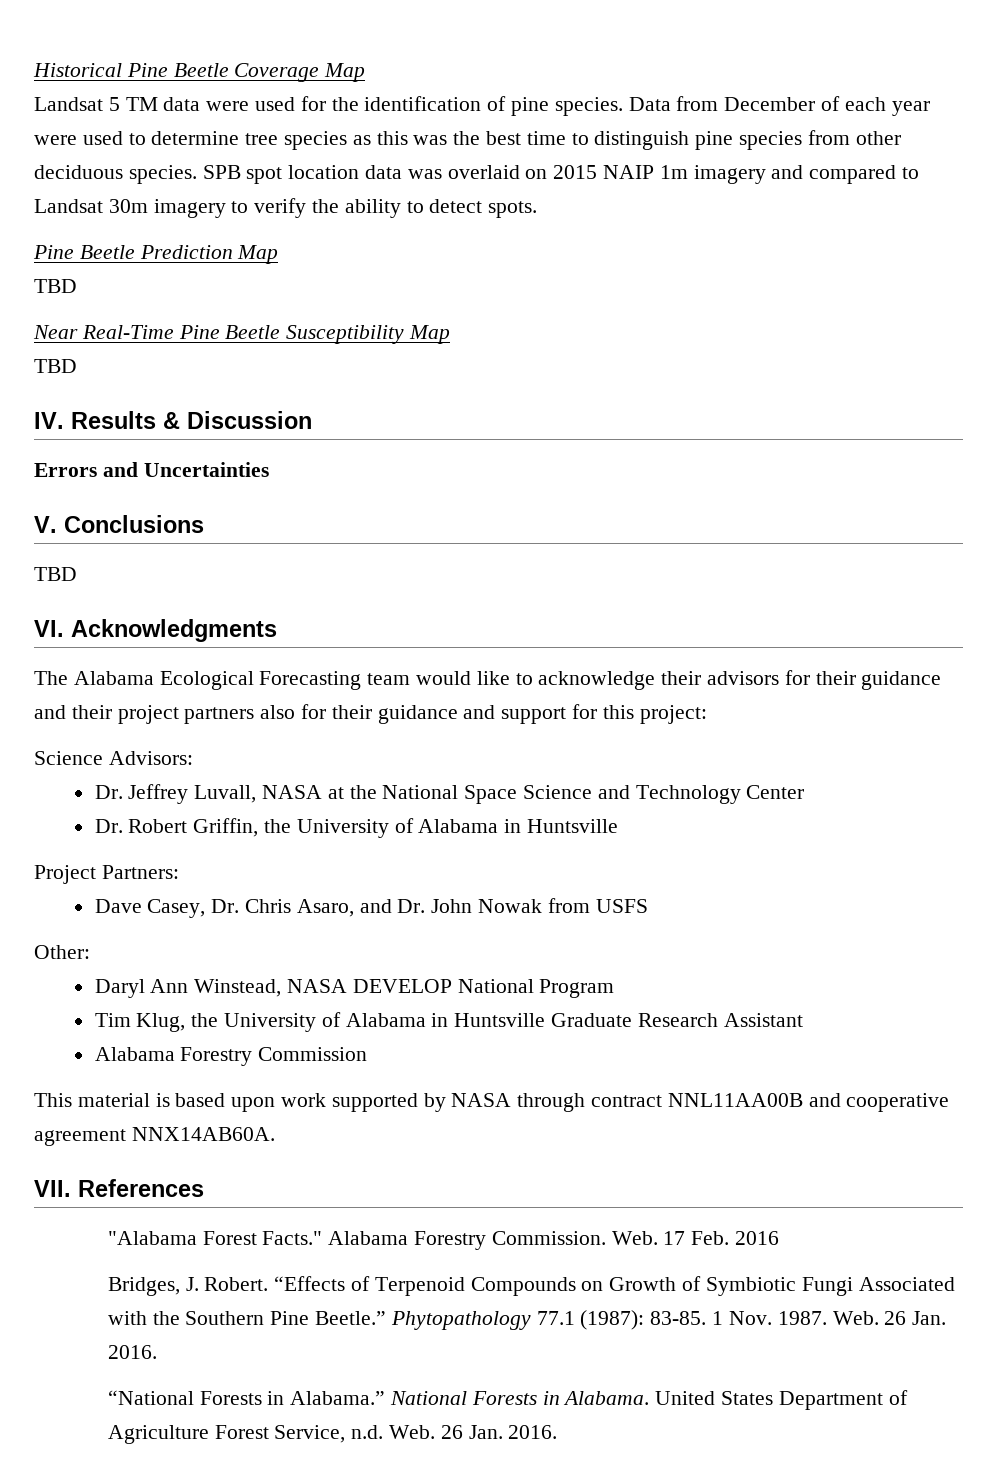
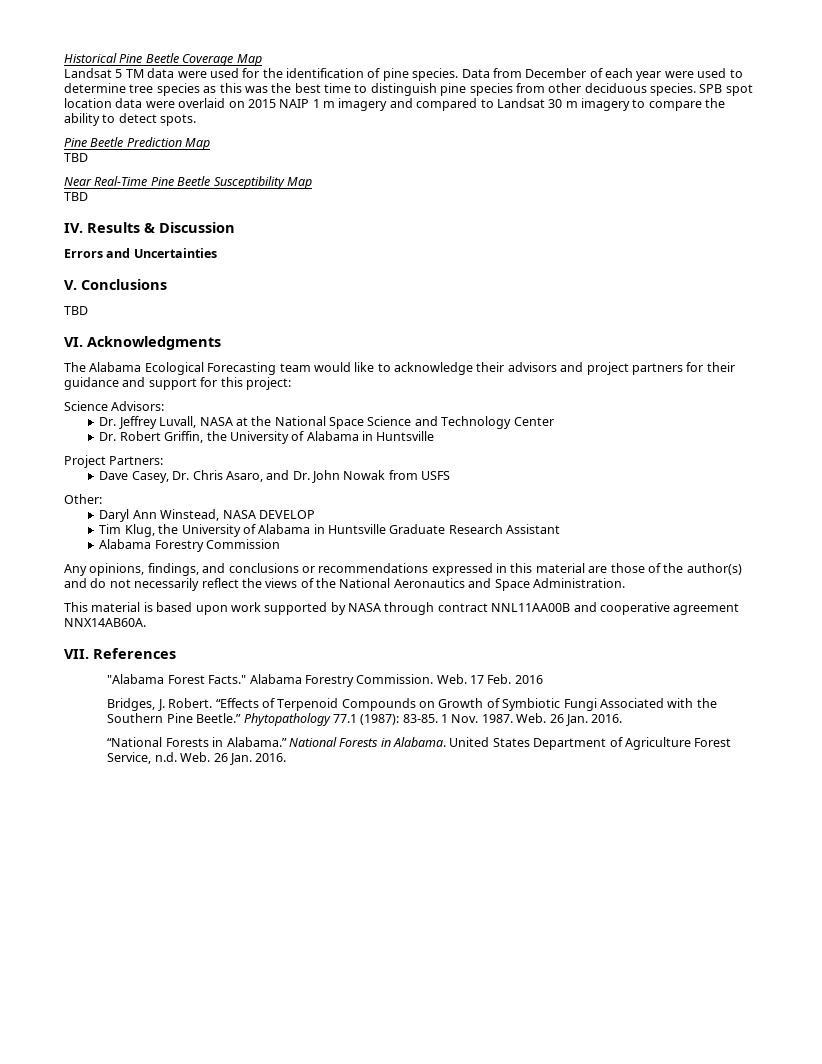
[407,169,442,179] was -> [145,101,175,108] were
[659,165,688,179] 1m -> [312,99,335,108] 1 m
[108,199,148,213] 30m -> [548,99,578,108] 30 m
[254,198,307,218] verify -> [648,101,702,111] compare
[784,670,942,690] [34,705,112,719] for their guidance and their -> [560,362,584,372] and
[260,705,296,719] also -> (683, 369) none
[457,979,615,998] National Program -> (315, 514) none
(368, 1054) none -> [64,563,742,576] [64,578,625,591] // Any opinions, findings, and conclusions or recommendations expressed in this material are those of the author(s) and do not necessarily reflect the views of the National Aeronautics and Space Administration.

